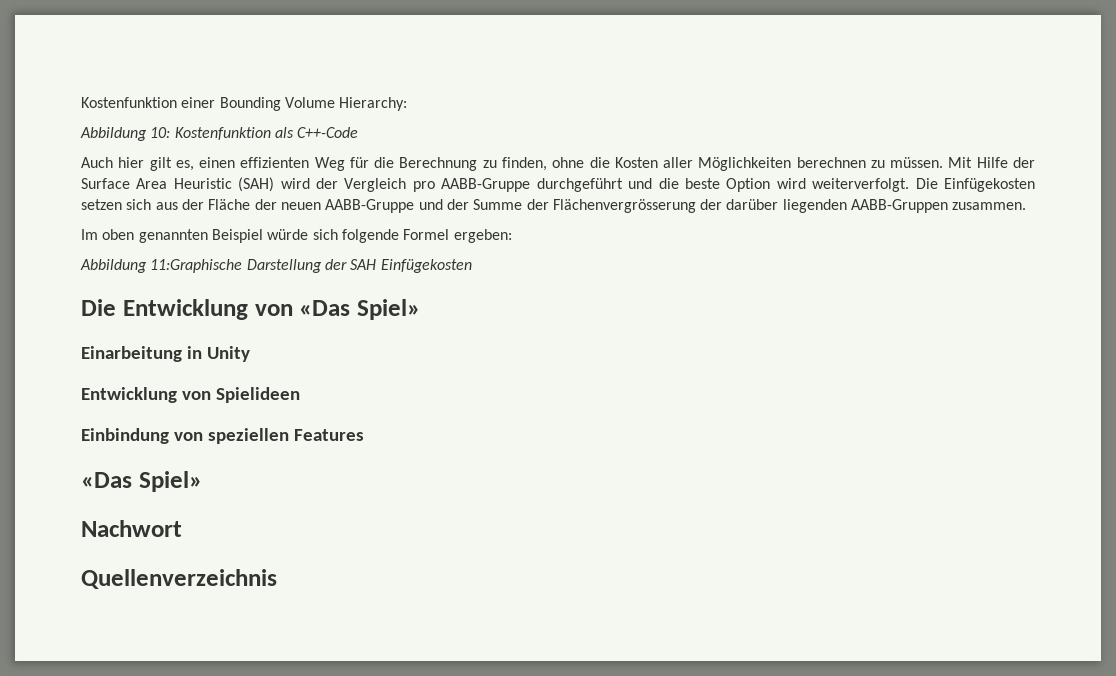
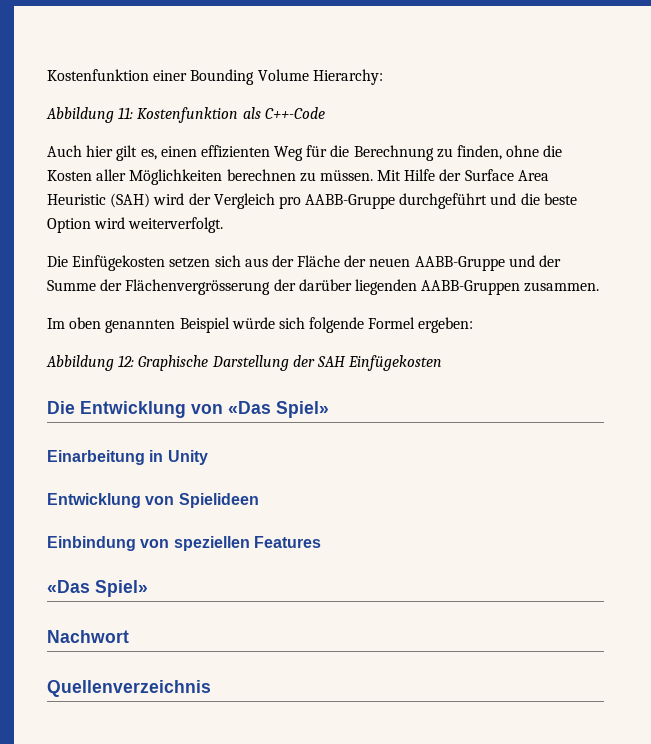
[150,127,171,138] 10: -> [118,107,134,119] 11:
(910, 185) none -> (224, 225) //
[150,259,243,273] 11:Graphische -> [118,355,209,371] 12: Graphische

